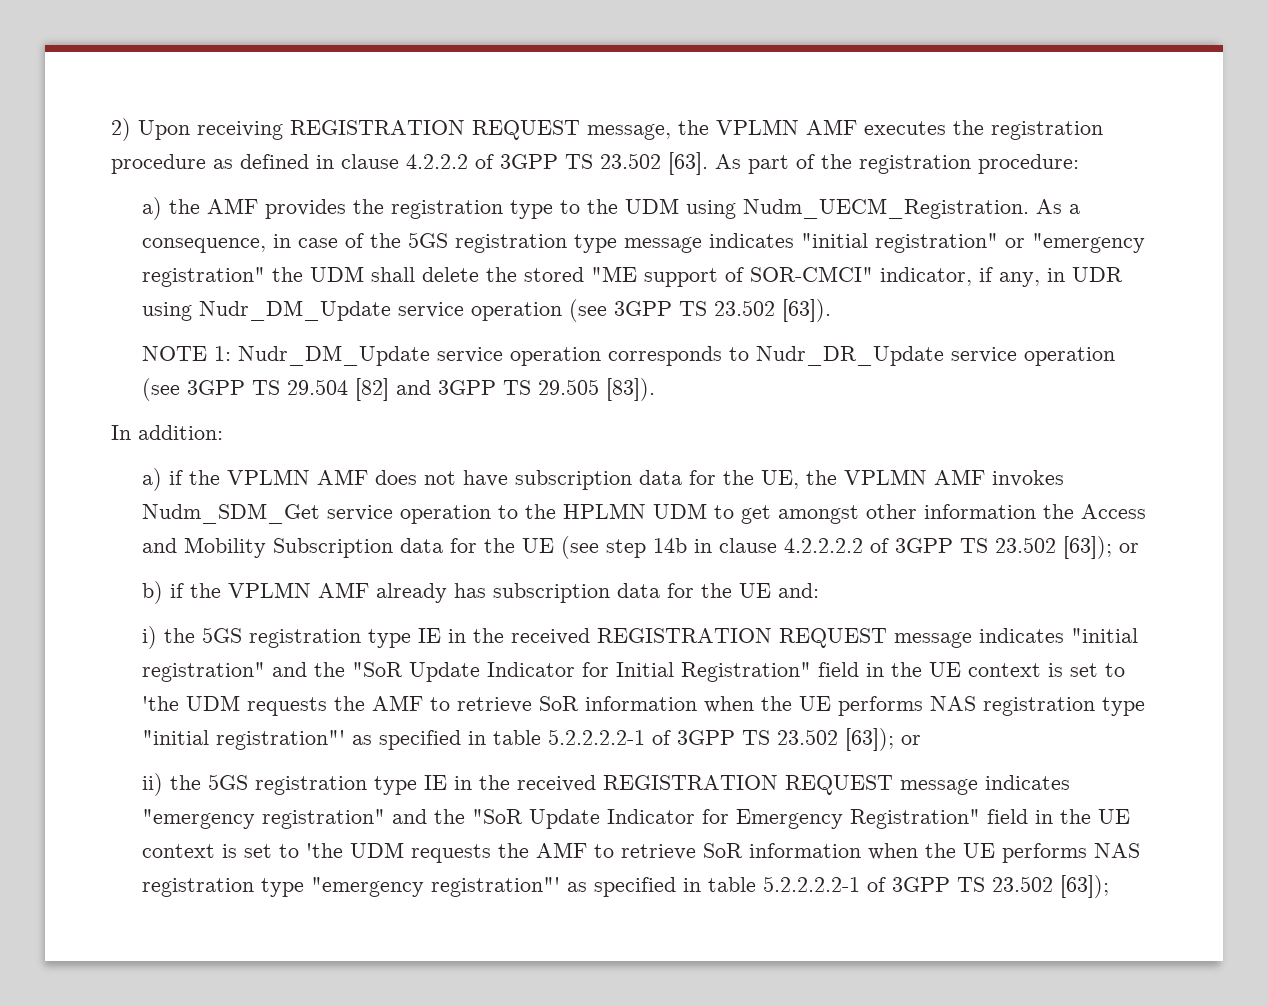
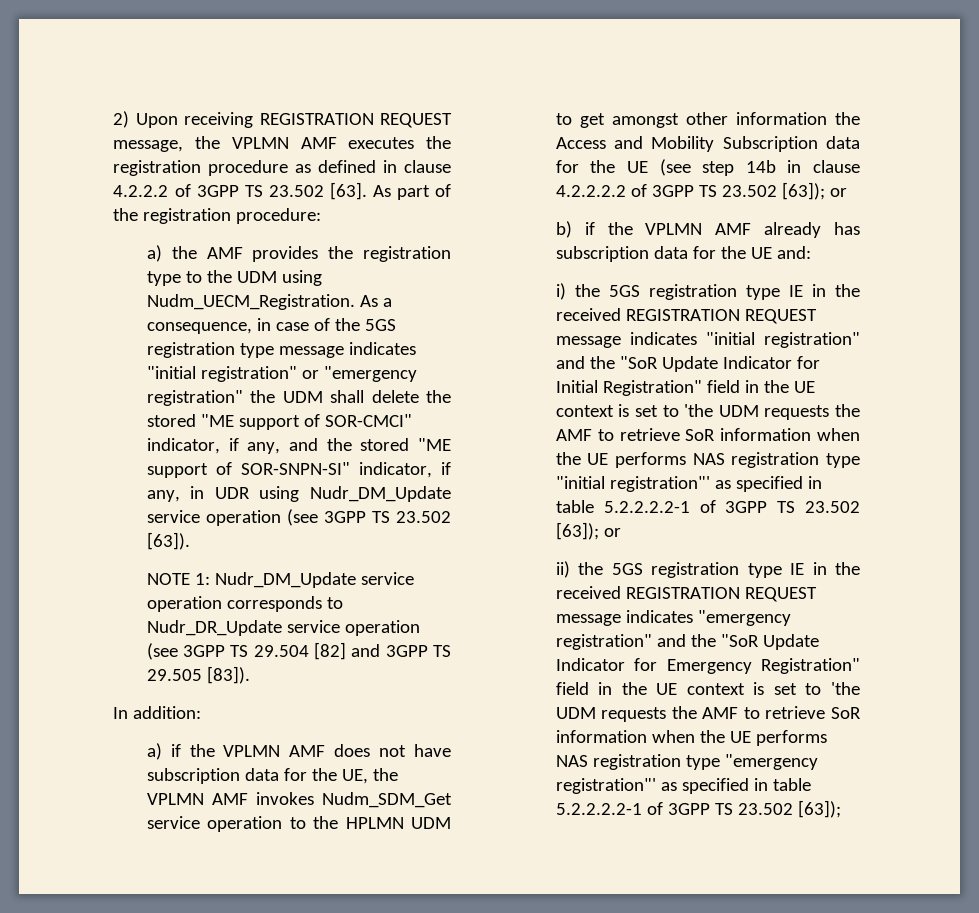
(1041, 279) none -> [288,438,452,451] [146,462,451,478] [146,490,180,502] and the stored "ME support of SOR-SNPN-SI" indicator, if any,

